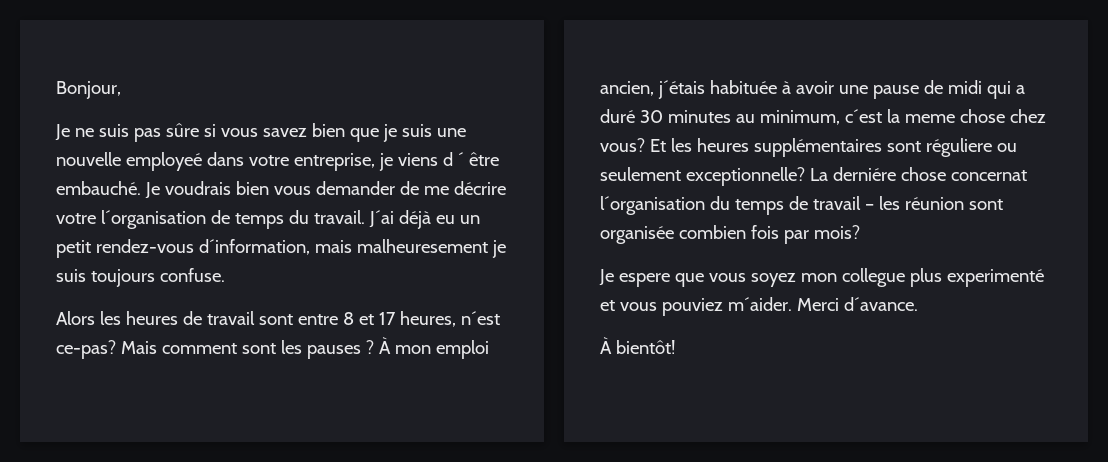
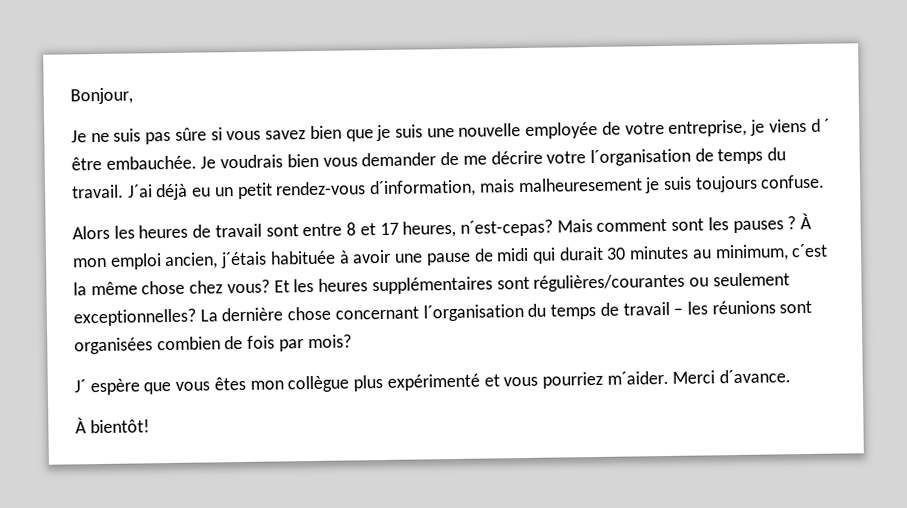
[125,152,244,171] employeé dans -> [525,121,621,139] employée de
[56,181,141,195] embauché. -> [105,155,197,170] embauchée.
[460,311,500,325] [56,340,116,359] n´est ce-pas? -> [459,219,553,237] n´est-cepas?
[1015,85,1025,94] [600,109,635,123] a duré -> [558,246,604,261] durait
[904,114,955,123] meme -> [90,281,138,296] même
[925,138,992,157] réguliere -> [533,273,686,292] régulières/courantes
[685,167,1027,186] exceptionnelle? La derniére chose concernat -> [73,306,419,327] exceptionnelles? La dernière chose concernant
[904,197,1003,210] [600,225,860,244] [599,268,1044,287] réunion sont organisée combien fois par mois? // Je espere que vous soyez mon collegue plus experimenté -> [711,300,813,315] [74,334,352,355] [74,373,480,396] réunions sont organisées combien de fois par mois? // J´ espère que vous êtes mon collègue plus expérimenté
[661,298,723,316] pouviez -> [541,371,603,389] pourriez

